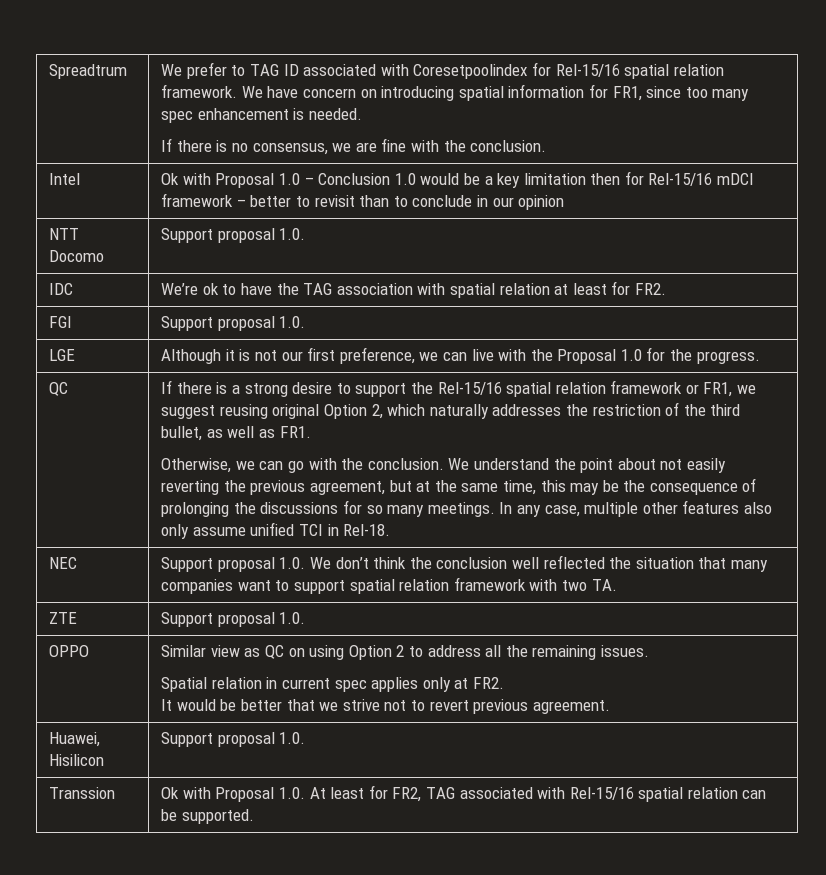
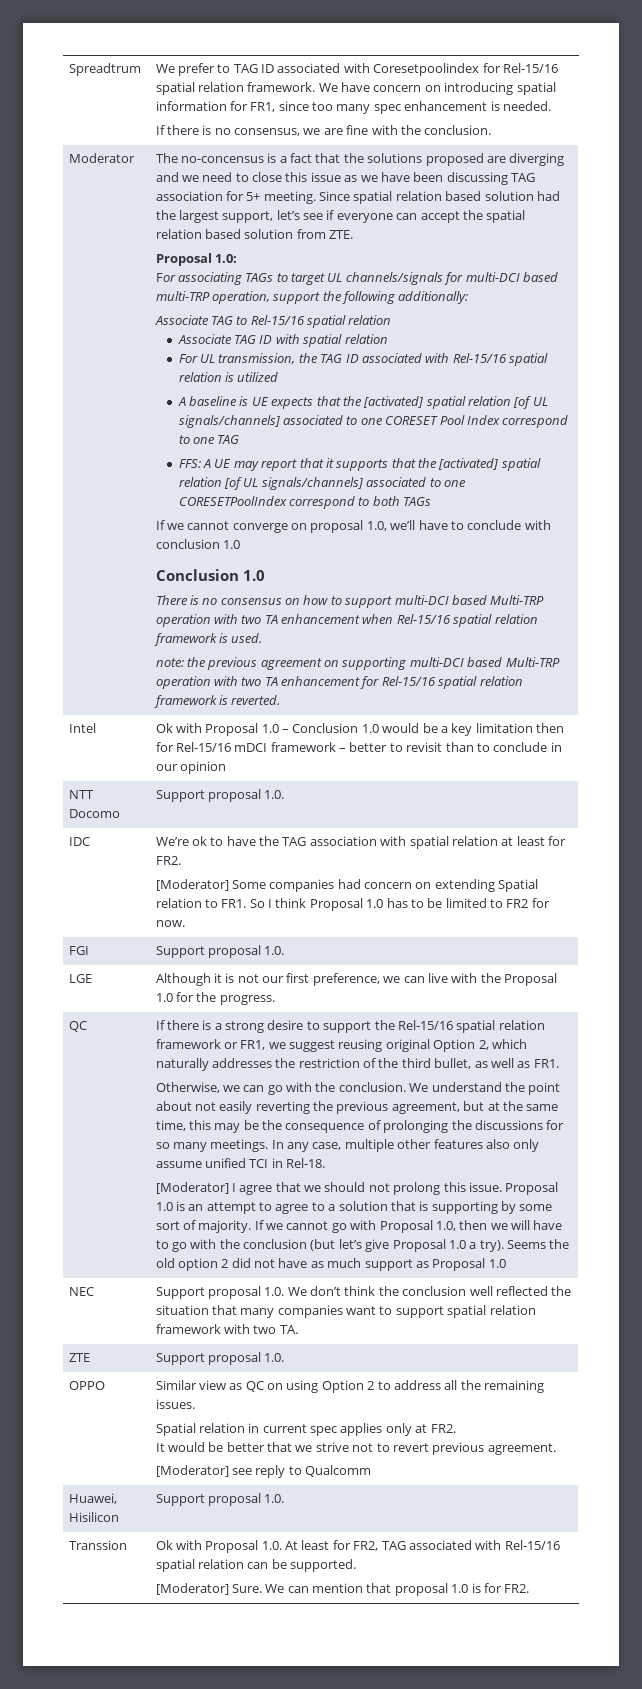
(547, 146) none -> [68,153,135,163] [155,153,565,166] [155,172,536,185] [155,191,560,204] [155,210,526,223] [155,229,354,239] [155,253,237,266] [155,272,558,285] [155,291,469,304] [154,315,392,328] [177,334,388,347] [178,353,549,366] [178,372,279,382] [177,396,548,409] [178,415,569,428] [178,435,240,444] [178,458,541,471] [178,477,466,490] [178,496,432,509] [155,520,551,533] [155,539,240,549] [155,569,265,581] [155,595,545,608] [155,614,538,627] [153,633,263,646] [155,657,560,670] [155,676,523,689] [153,695,281,708] // Moderator | The no-concensus is a fact that the solutions proposed are diverging and we need to close this issue as we have been discussing TAG association for 5+ meeting. Since spatial relation based solution had the largest support, let’s see if everyone can accept the spatial relation based solution from ZTE. // Proposal 1.0: // For associating TAGs to target UL channels/signals for multi-DCI based multi-TRP operation, support the following additionally: // Associate TAG to Rel-15/16 spatial relation // Associate TAG ID with spatial relation // For UL transmission, the TAG ID associated with Rel-15/16 spatial relation is utilized // A baseline is UE expects that the [activated] spatial relation [of UL signals/channels] associated to one CORESET Pool Index correspond to one TAG // FFS: A UE may report that it supports that the [activated] spatial relation [of UL signals/channels] associated to one CORESETPoolIndex correspond to both TAGs // If we cannot converge on proposal 1.0, we’ll have to conclude with conclusion 1.0 // Conclusion 1.0 // There is no consensus on how to support multi-DCI based Multi-TRP operation with two TA enhancement when Rel-15/16 spatial relation framework is used. // note: the previous agreement on supporting multi-DCI based Multi-TRP operation with two TA enhancement for Rel-15/16 spatial relation framework is reverted.
(666, 289) none -> [155,879,539,892] [155,898,550,911] [155,920,185,927] // [Moderator] Some companies had concern on extending Spatial relation to FR1. So I think Proposal 1.0 has to be limited to FR2 for now.
(391, 530) none -> [155,1182,559,1195] [155,1201,553,1214] [155,1220,563,1233] [155,1239,570,1252] [155,1258,506,1271] // [Moderator] I agree that we should not prolong this issue. Proposal 1.0 is an attempt to agree to a solution that is supporting by some sort of majority. If we cannot go with Proposal 1.0, then we will have to go with the conclusion (but let’s give Proposal 1.0 a try). Seems the old option 2 did not have as much support as Proposal 1.0
(610, 707) none -> [155,1465,372,1478] // [Moderator] see reply to Qualcomm
(254, 816) none -> [155,1583,530,1596] // [Moderator] Sure. We can mention that proposal 1.0 is for FR2.

